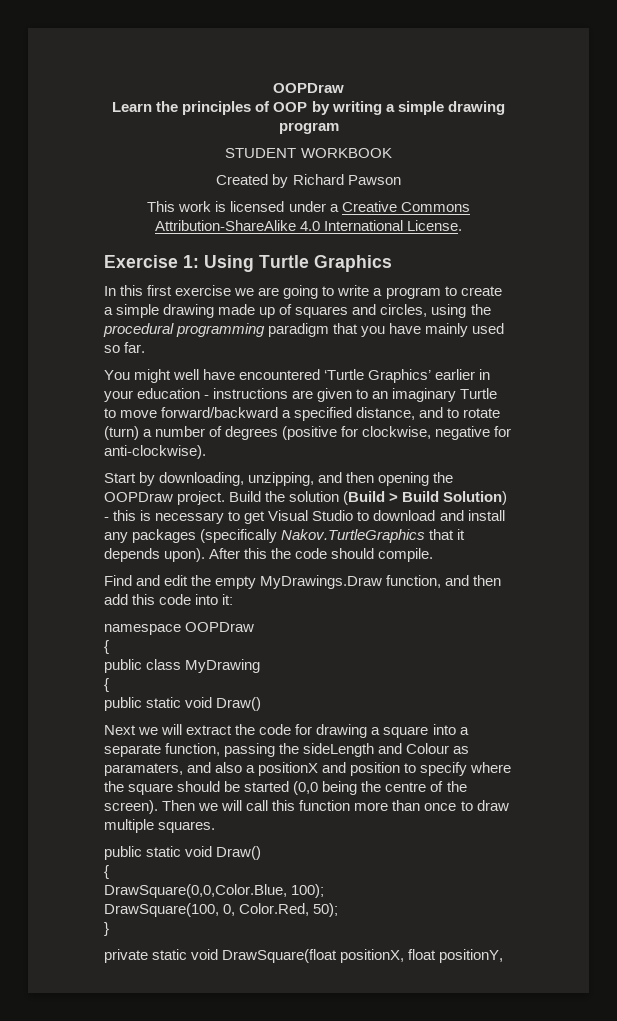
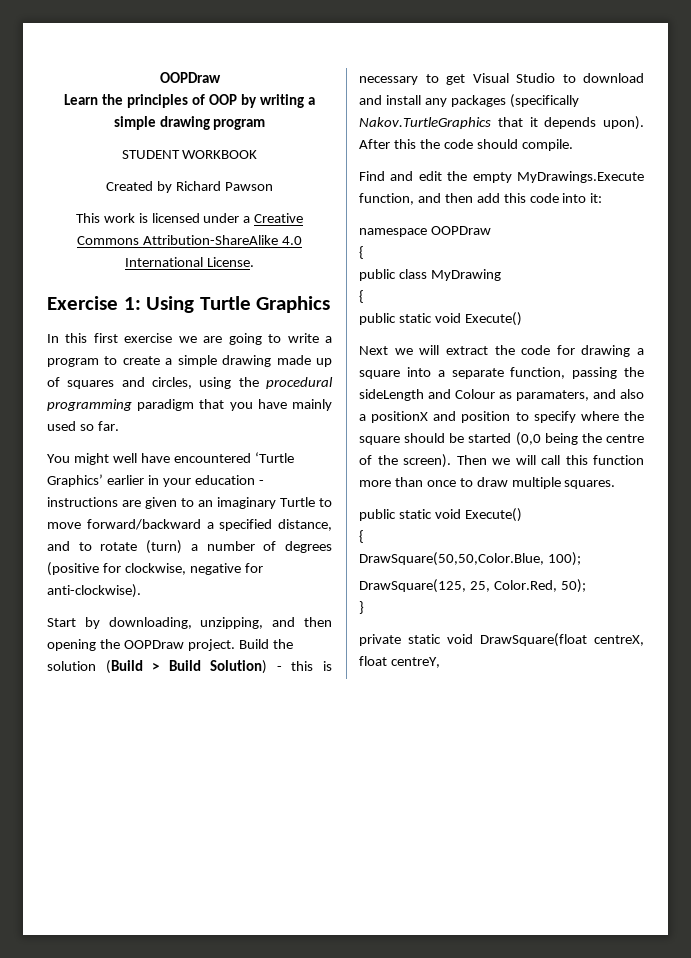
[260,575,383,589] MyDrawings.Draw -> [517,171,644,183] MyDrawings.Execute
[216,697,262,711] Draw() -> [464,312,522,326] Execute()
[216,846,262,860] [104,865,109,879] [104,884,287,898] Draw() // { // DrawSquare(0,0,Color.Blue, -> [464,508,522,522] [359,530,364,543] [359,552,544,566] Execute() // { // DrawSquare(50,50,Color.Blue,
[104,903,236,917] DrawSquare(100, 0, -> [359,579,490,593] DrawSquare(125, 25,
[340,949,504,963] positionX, float positionY, -> [594,635,644,646] [359,656,440,668] centreX, float centreY,

